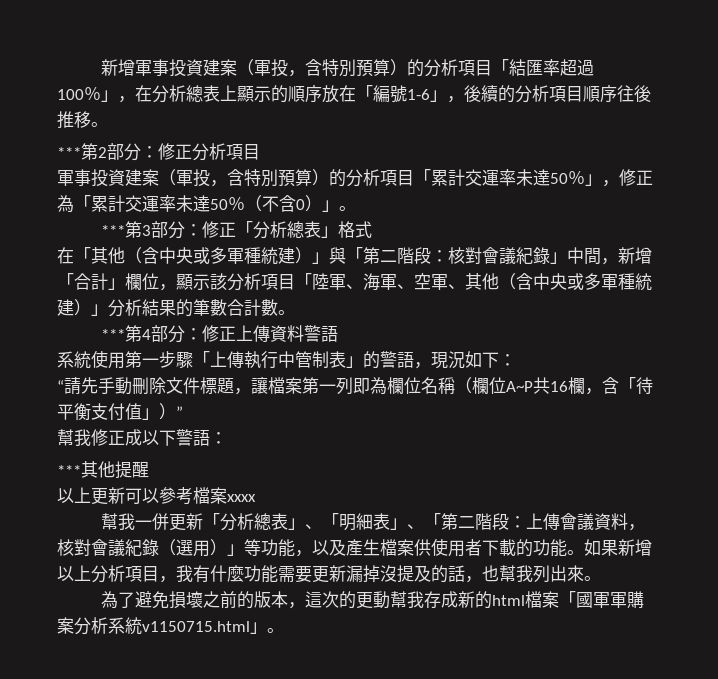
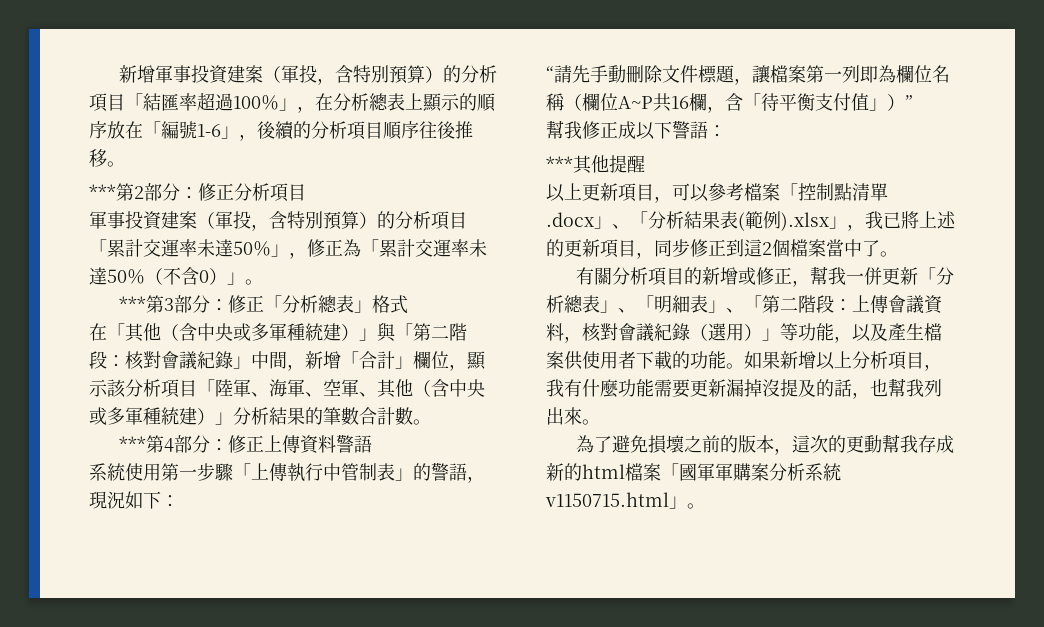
(125, 495) none -> [618,183,672,203] 項目，
[227,494,256,502] xxxx // -> [780,183,888,201] [546,211,956,231] [546,239,898,259] [576,267,811,287] 「控制點清單.docx」、「分析結果表(範例).xlsx」，我已將上述的更新項目，同步修正到這2個檔案當中了。 // 有關分析項目的新增或修正，

